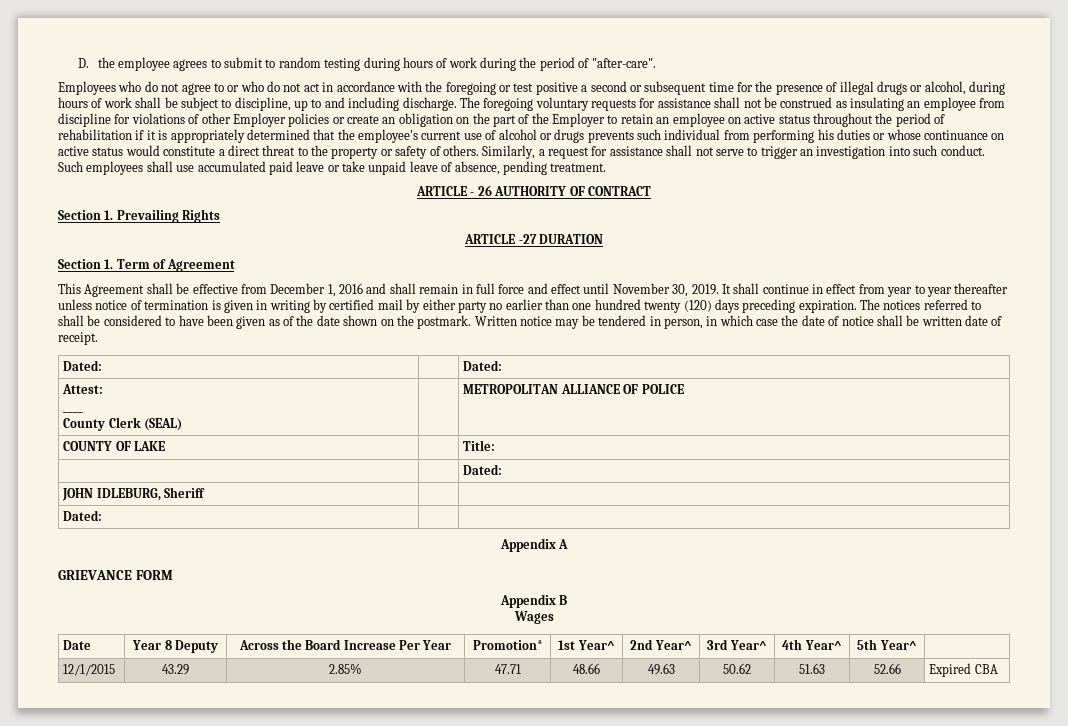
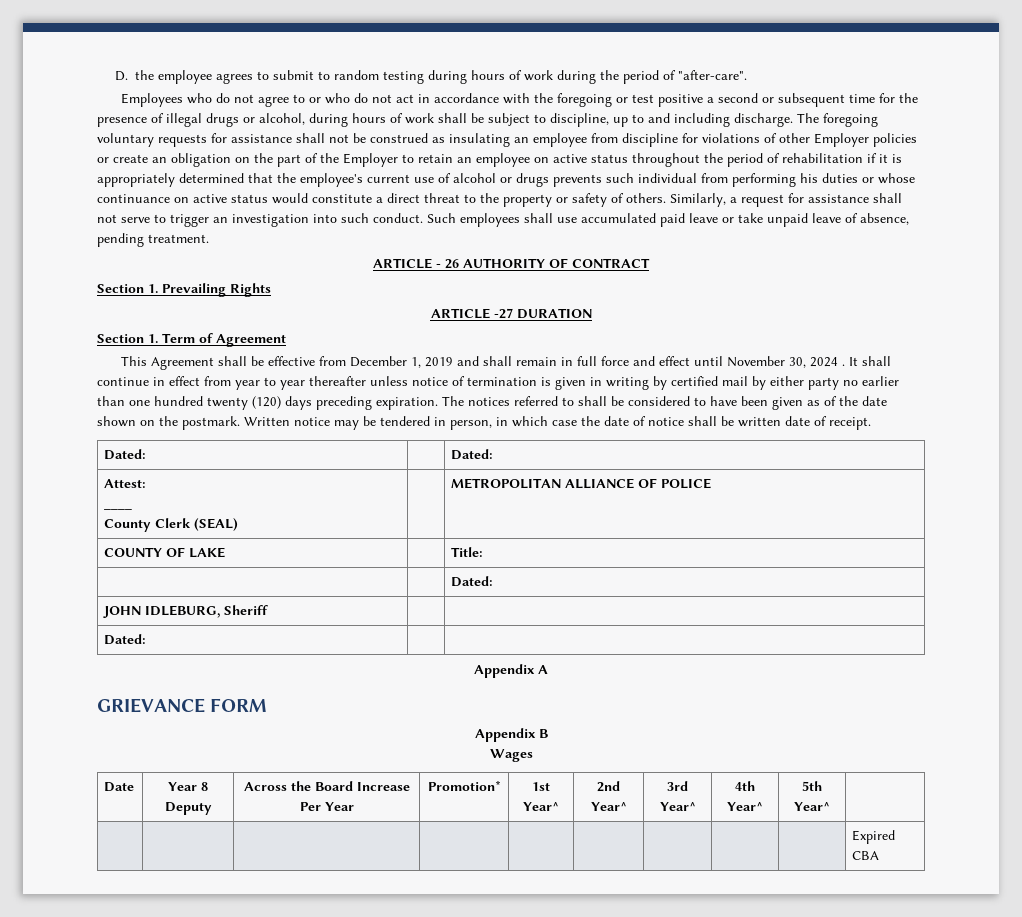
[339,283,363,294] 2016 -> [424,357,453,367] 2019
[691,284,719,295] 2019. -> [809,357,845,367] 2024 .
[63,664,116,676] [162,664,189,675] [329,663,362,674] [494,664,521,674] [573,663,600,674] [647,663,675,675] [723,663,751,674] [799,663,825,674] [873,663,901,674] 12/1/2015 | 43.29 | 2.85% | 47.71 | 48.66 | 49.63 | 50.62 | 51.63 | 52.66 -> (830, 806) | | | | | | | |

